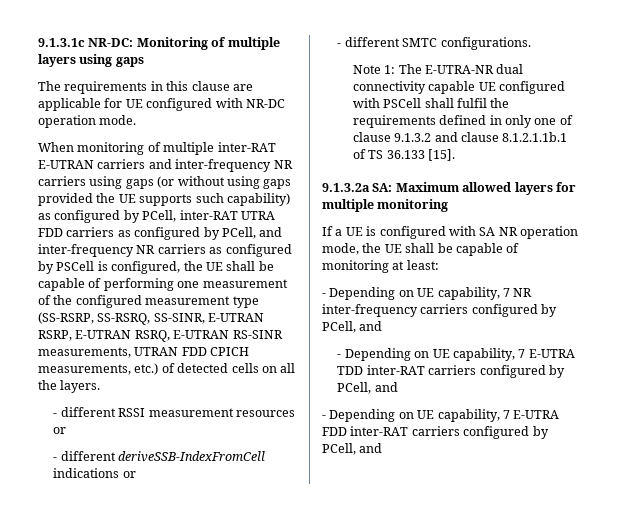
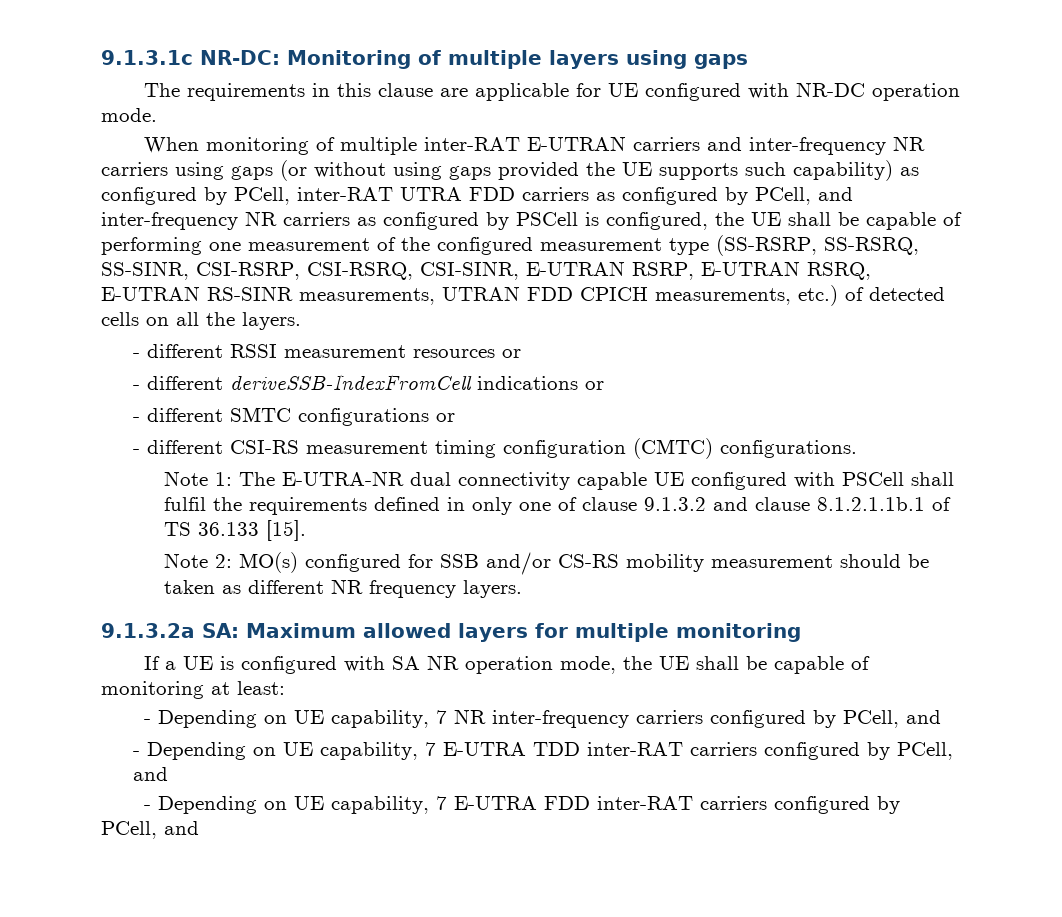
(205, 318) none -> [196,261,519,280] CSI-RSRP, CSI-RSRQ, CSI-SINR,
(438, 42) none -> [297,408,455,426] [132,438,713,459] configurations or // - different CSI-RS measurement timing configuration (CMTC)
(455, 155) none -> [164,552,930,575] [164,579,523,598] // Note 2: MO(s) configured for SSB and/or CS-RS mobility measurement should be taken as different NR frequency layers.

